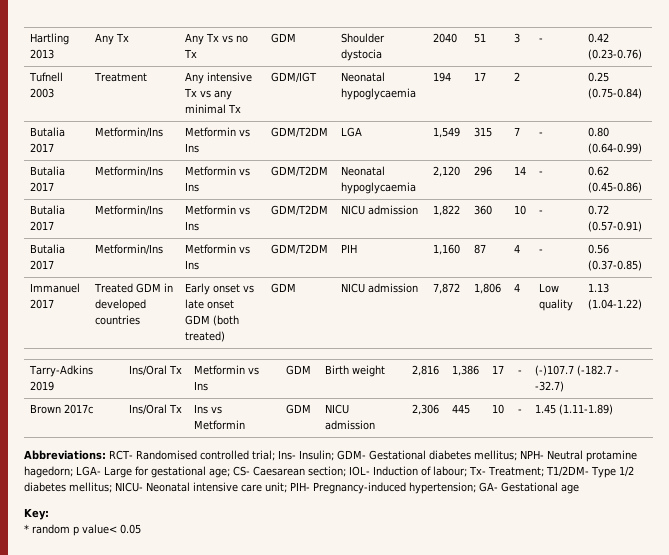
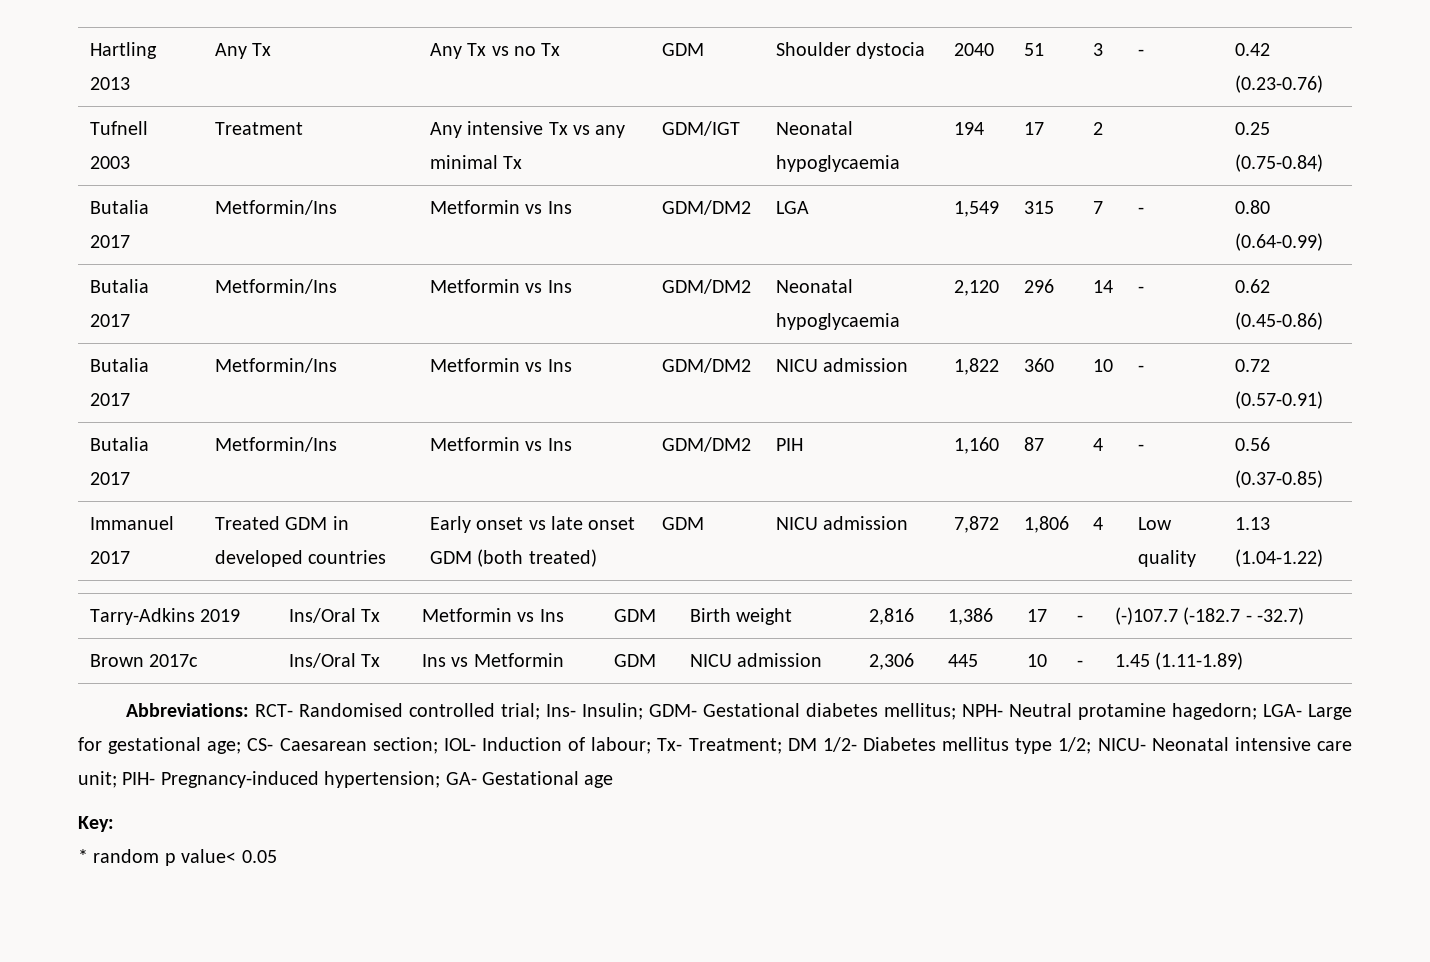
[271,127,329,138] GDM/T2DM -> [661,200,751,215] GDM/DM2
[271,166,329,177] GDM/T2DM -> [661,279,751,294] GDM/DM2
[271,205,329,216] GDM/T2DM -> [661,358,751,373] GDM/DM2
[271,244,329,255] GDM/T2DM -> [661,437,751,452] GDM/DM2
[545,466,634,478] [24,482,112,493] T1/2DM- Type 1/2 diabetes mellitus; -> [787,737,1092,754] DM 1/2- Diabetes mellitus type 1/2;

